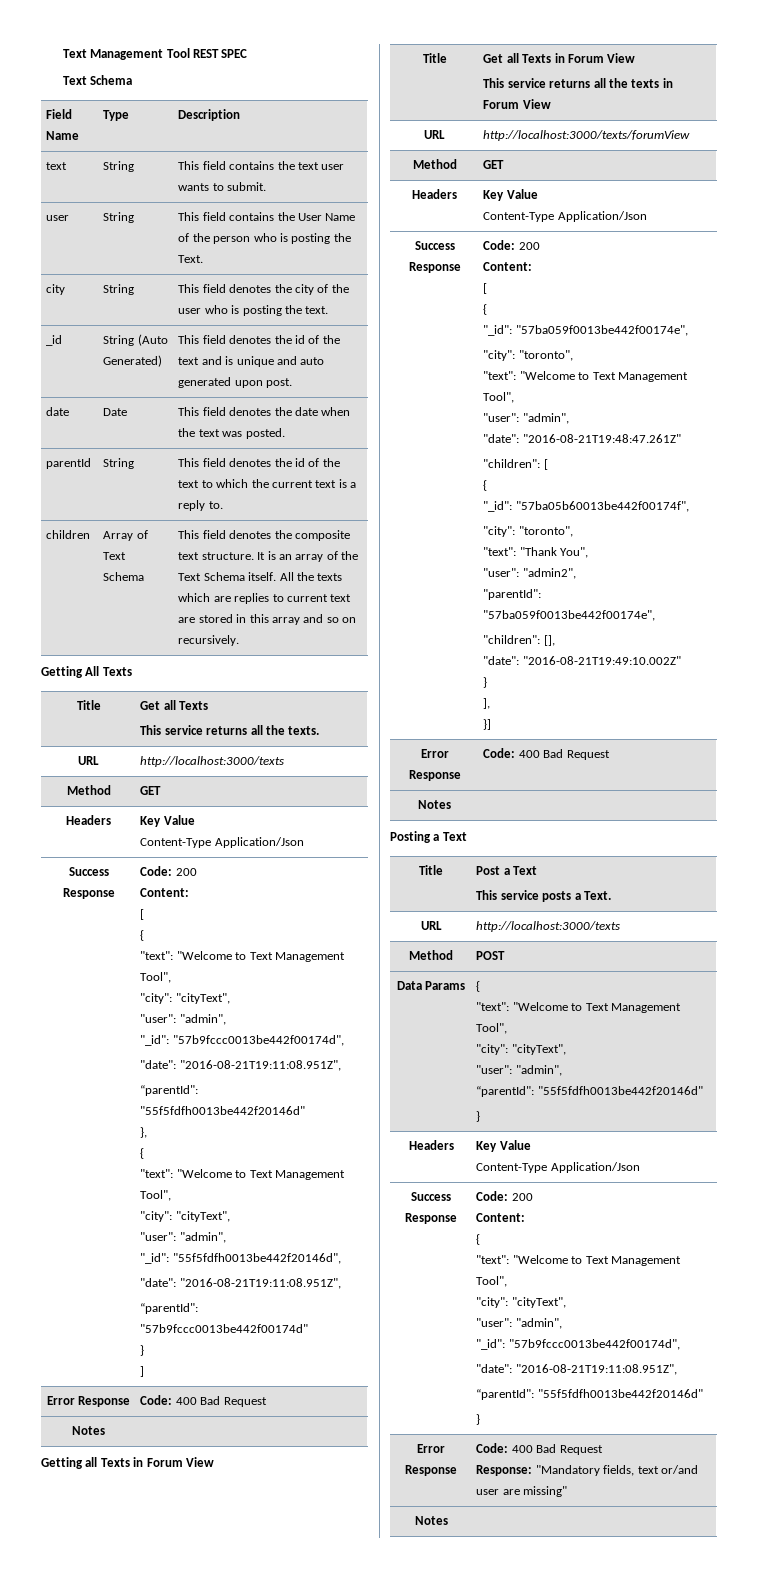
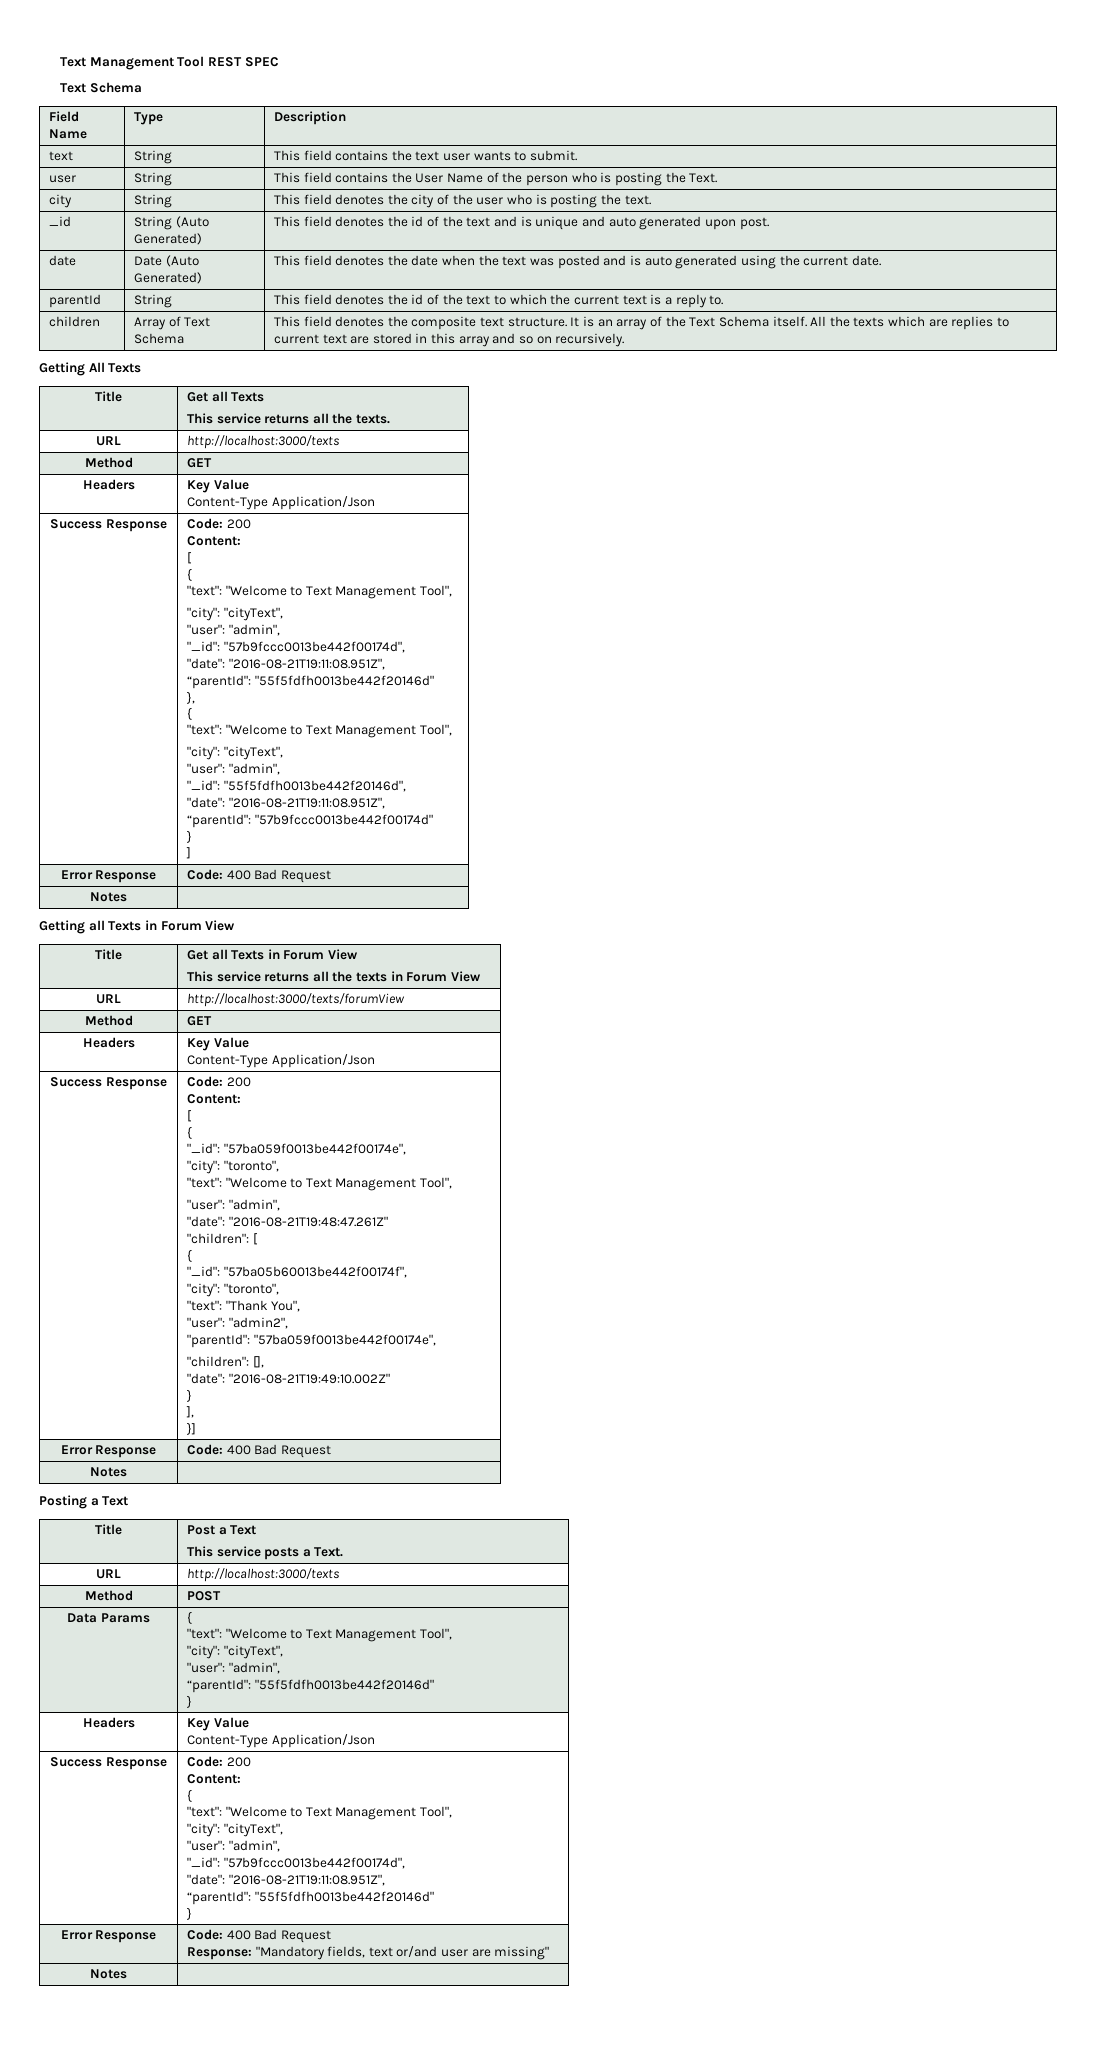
(128, 412) none -> [165,255,199,267] [133,272,202,284] (Auto Generated)
[245,428,285,439] posted. -> [557,255,881,269] posted and is auto generated using the current date.

